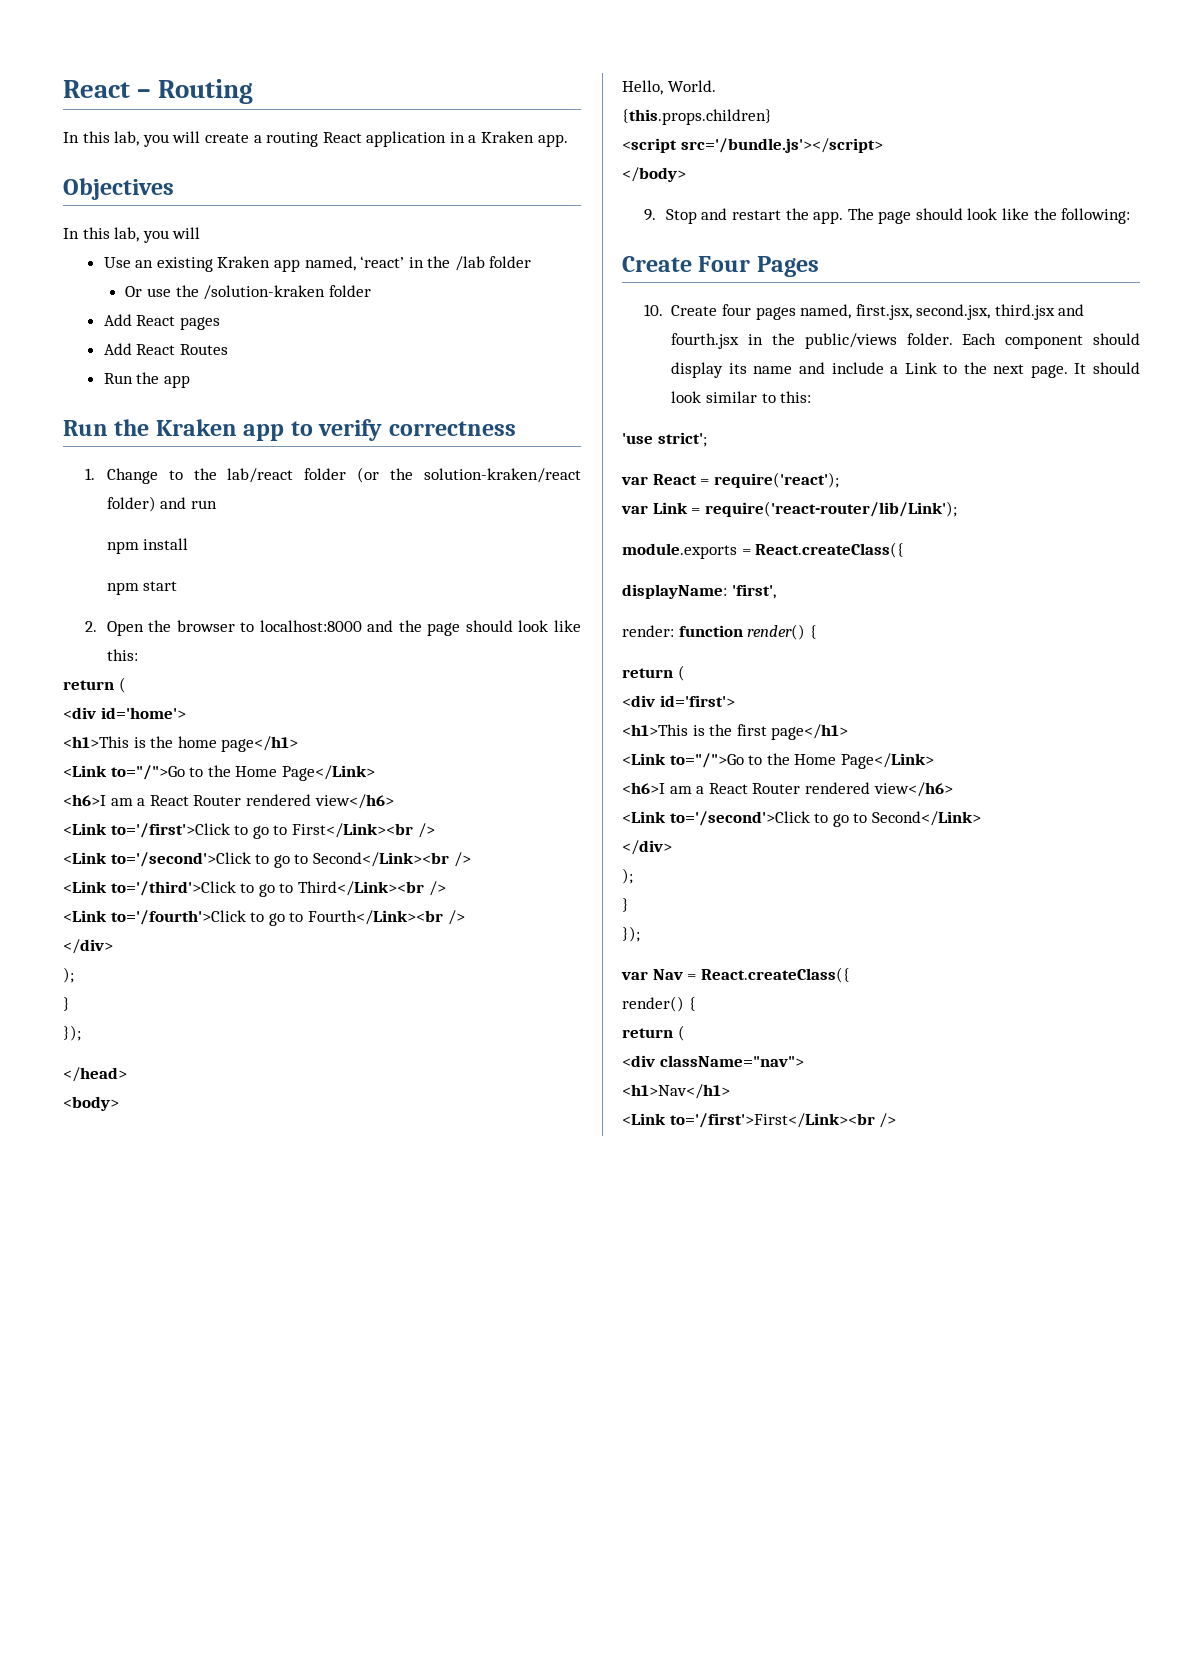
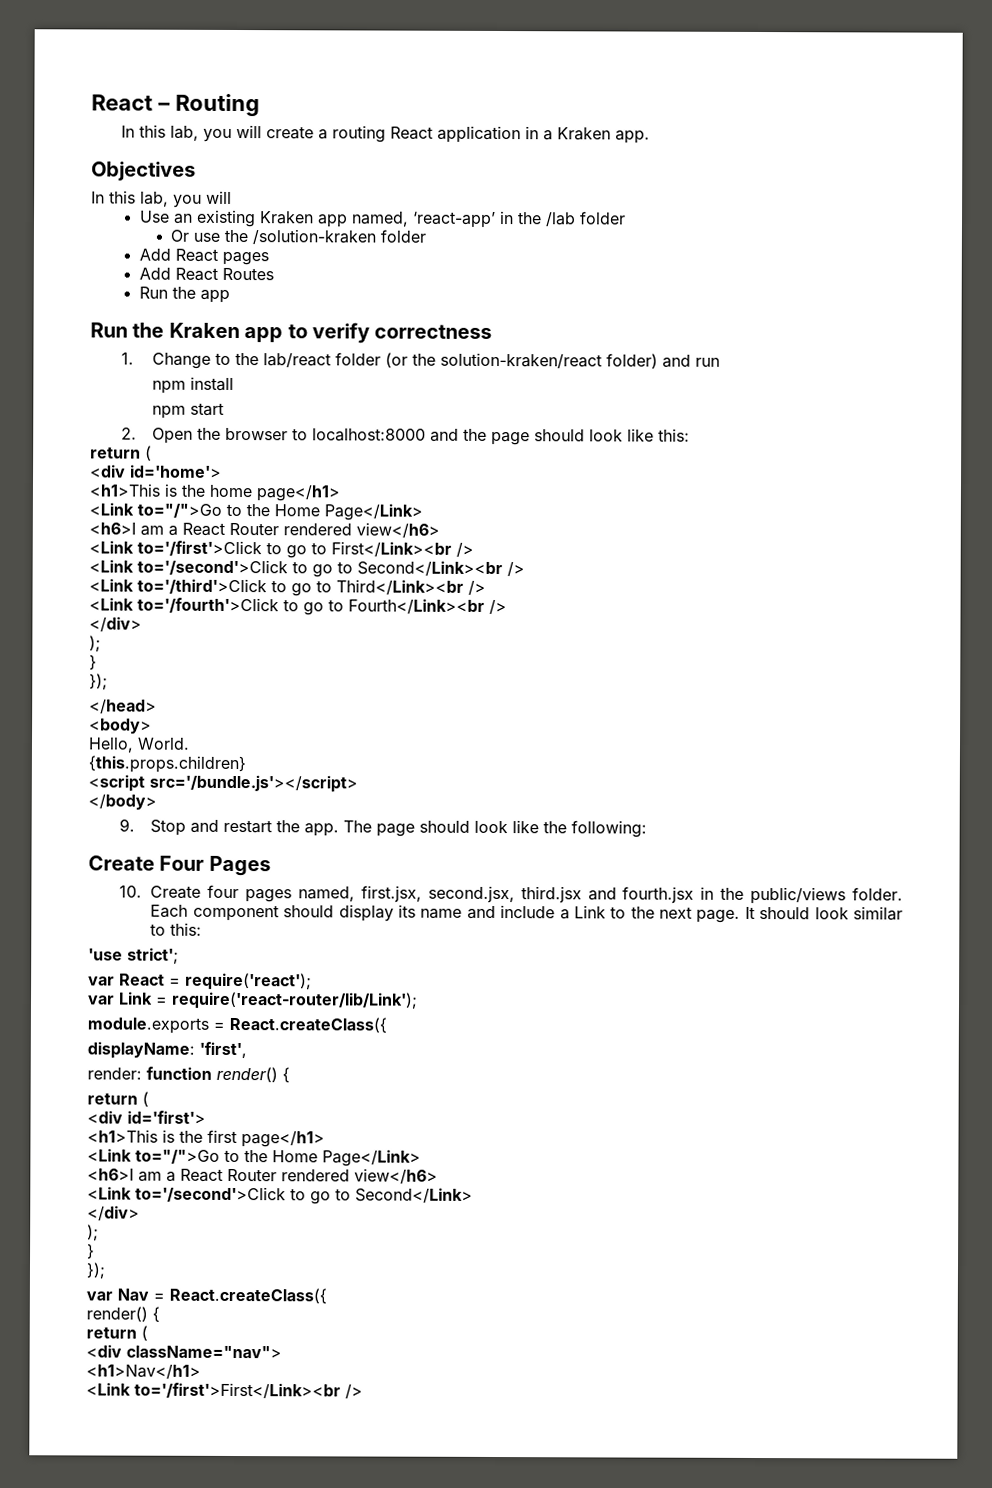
[360,256,405,268] ‘react’ -> [411,211,496,228] ‘react-app’

